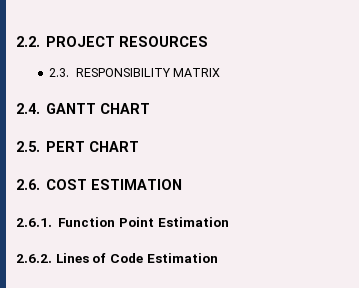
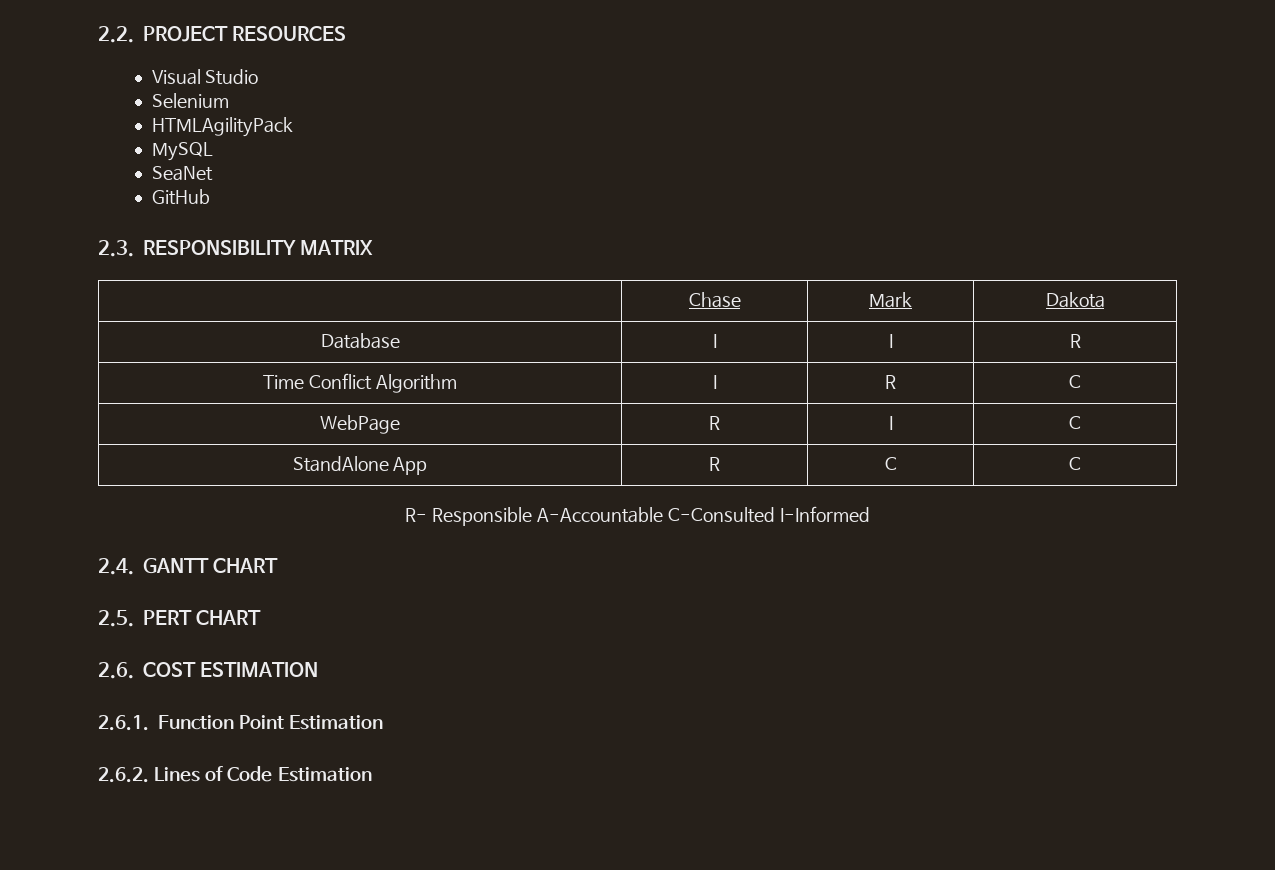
[49,68,220,77] 2.3. RESPONSIBILITY MATRIX -> [151,69,259,85] [151,93,229,108] [151,117,293,137] [151,142,213,161] [151,166,213,181] [151,189,210,205] [98,240,374,257] [688,292,741,308] [869,292,912,308] [1045,292,1105,308] [320,333,400,349] [712,334,717,348] [888,334,893,348] [1069,334,1081,348] [263,373,457,393] [712,375,717,389] [885,375,896,389] [1069,375,1081,388] [320,415,400,434] [709,416,720,430] [888,416,893,430] [1069,416,1081,429] [292,456,428,475] [709,457,720,471] [884,457,897,470] [1069,457,1081,470] [405,506,870,526] Visual Studio // Selenium // HTMLAgilityPack // MySQL // SeaNet // GitHub // 2.3. RESPONSIBILITY MATRIX // | Chase | Mark | Dakota // Database | I | I | R // Time Conflict Algorithm | I | R | C // WebPage | R | I | C // StandAlone App | R | C | C // R- Responsible A-Accountable C-Consulted I-Informed

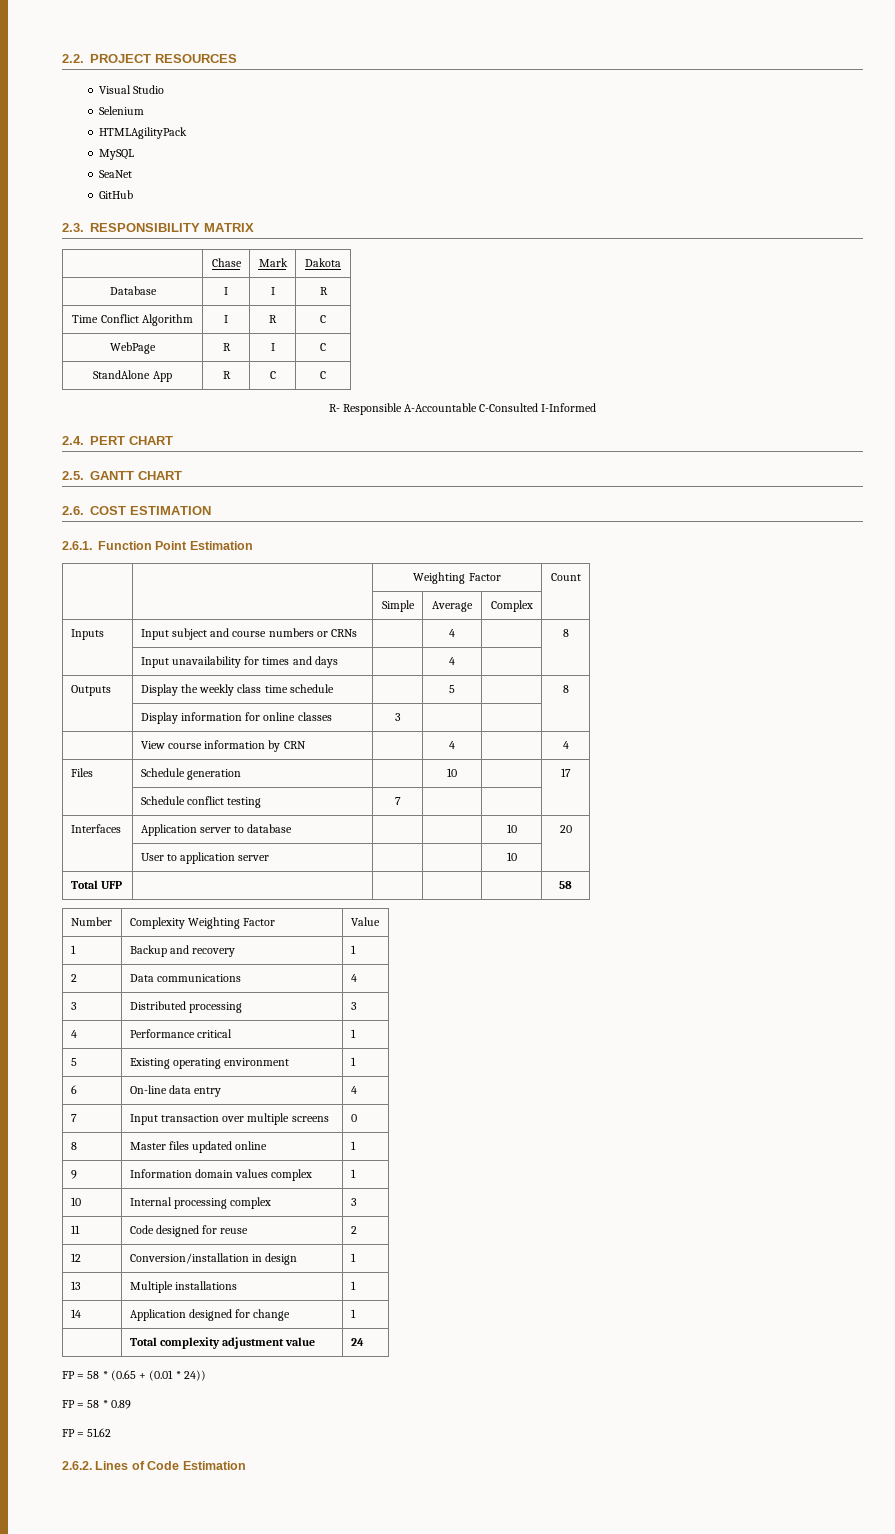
[143,558,209,574] GANTT -> [90,436,125,445] PERT
[143,610,192,625] PERT -> [90,471,134,480] GANTT
(384, 722) none -> [413,572,501,584] [550,573,581,581] [381,600,415,612] [432,601,473,612] [490,600,533,612] [70,629,104,640] [140,628,358,640] [449,629,455,637] [562,629,569,637] [140,656,338,668] [449,657,455,665] [70,685,111,696] [140,684,334,696] [449,685,455,693] [562,685,569,693] [140,712,332,724] [394,713,401,721] [140,740,306,752] [449,741,455,749] [562,741,569,749] [70,768,93,777] [140,768,241,780] [447,768,457,777] [560,768,571,777] [140,796,262,808] [394,797,401,805] [70,824,121,833] [140,824,293,836] [506,824,517,833] [559,825,572,833] [140,852,270,864] [506,852,517,861] [70,880,122,889] [559,881,572,889] [70,917,112,926] [129,917,276,929] [350,917,380,926] [70,945,76,954] [129,945,236,957] [350,945,356,954] [70,974,77,982] [129,974,241,982] [350,974,357,982] [70,1002,77,1010] [129,1001,242,1013] [350,1002,357,1010] [70,1030,77,1038] [129,1029,232,1038] [350,1029,356,1038] [70,1058,77,1066] [129,1058,290,1069] [350,1057,356,1066] [70,1085,77,1094] [129,1085,222,1097] [350,1086,357,1094] [70,1114,77,1122] [129,1113,329,1125] [350,1114,357,1122] [70,1142,77,1150] [129,1141,268,1153] [350,1141,356,1150] [70,1170,77,1179] [129,1169,313,1181] [350,1169,356,1178] [70,1197,81,1206] [129,1197,272,1209] [350,1198,357,1206] [70,1225,80,1234] [129,1225,249,1237] [350,1226,357,1234] [70,1253,81,1262] [129,1253,298,1265] [350,1253,356,1262] [70,1281,81,1290] [129,1281,237,1293] [350,1281,356,1290] [70,1309,81,1318] [129,1309,291,1321] [350,1309,356,1318] [129,1337,316,1349] [350,1338,364,1346] [62,1370,206,1381] [62,1400,131,1409] [62,1428,112,1437] // | | Weighting Factor | Count // | | Simple | Average | Complex | // Inputs | Input subject and course numbers or CRNs | | 4 | | 8 // | Input unavailability for times and days | | 4 | | // Outputs | Display the weekly class time schedule | | 5 | | 8 // | Display information for online classes | 3 | | | // | View course information by CRN | | 4 | | 4 // Files | Schedule generation | | 10 | | 17 // | Schedule conflict testing | 7 | | | // Interfaces | Application server to database | | | 10 | 20 // | User to application server | | | 10 | // Total UFP | | | | | 58 // Number | Complexity Weighting Factor | Value // 1 | Backup and recovery | 1 // 2 | Data communications | 4 // 3 | Distributed processing | 3 // 4 | Performance critical | 1 // 5 | Existing operating environment | 1 // 6 | On-line data entry | 4 // 7 | Input transaction over multiple screens | 0 // 8 | Master files updated online | 1 // 9 | Information domain values complex | 1 // 10 | Internal processing complex | 3 // 11 | Code designed for reuse | 2 // 12 | Conversion/installation in design | 1 // 13 | Multiple installations | 1 // 14 | Application designed for change | 1 // | Total complexity adjustment value | 24 // FP = 58 * (0.65 + (0.01 * 24)) // FP = 58 * 0.89 // FP = 51.62

